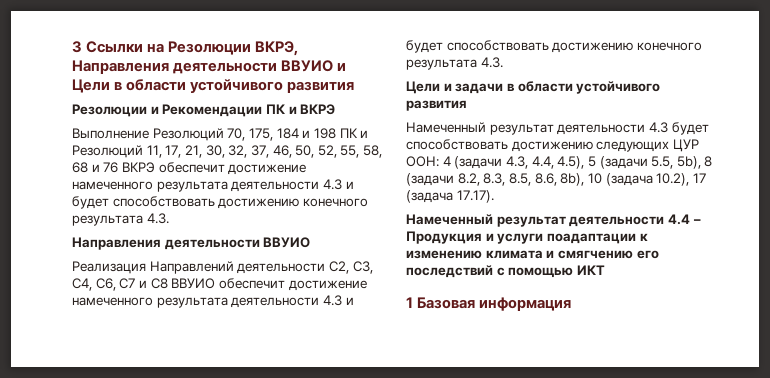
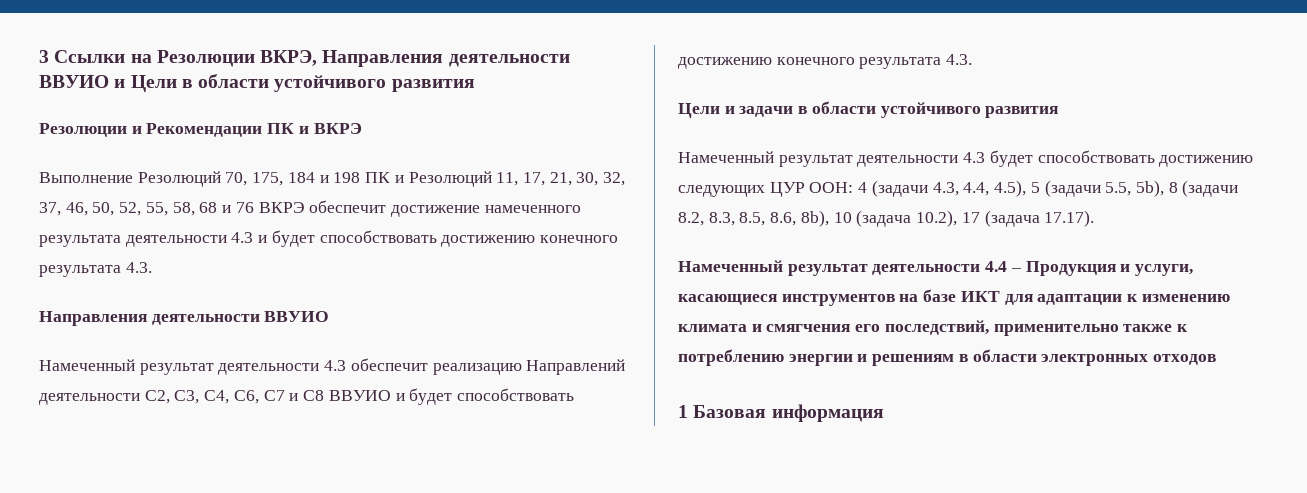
[72,261,146,274] Реализация -> [39,358,522,375] Намеченный результат деятельности 4.3 обеспечит реализацию
[218,278,367,291] [72,295,342,308] обеспечит достижение намеченного результата деятельности 4.3 -> (391, 395) none
[497,233,648,244] [406,250,659,259] [406,265,605,278] услуги поадаптации к изменению климата и смягчению его последствий с помощью ИКТ -> [1135,264,1194,276] [678,289,1230,306] [678,320,1189,336] [678,349,1217,366] услуги, касающиеся инструментов на базе ИКТ для адаптации к изменению климата и смягчения его последствий, применительно также к потреблению энергии и решениям в области электронных отходов

